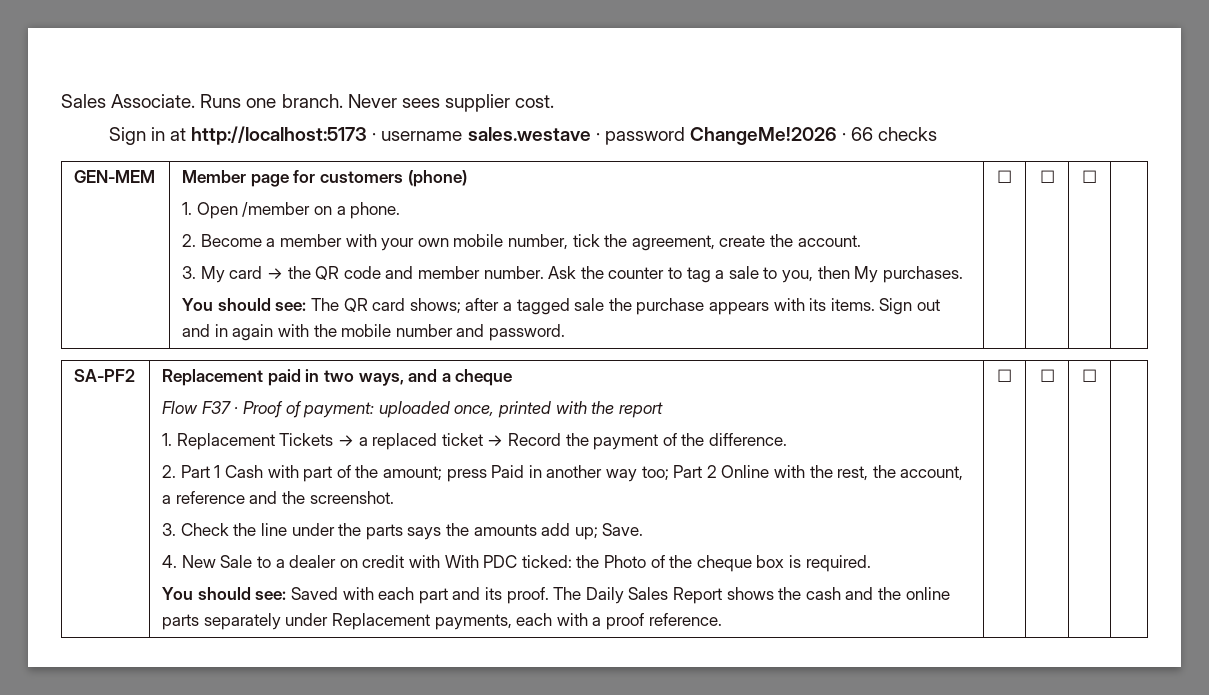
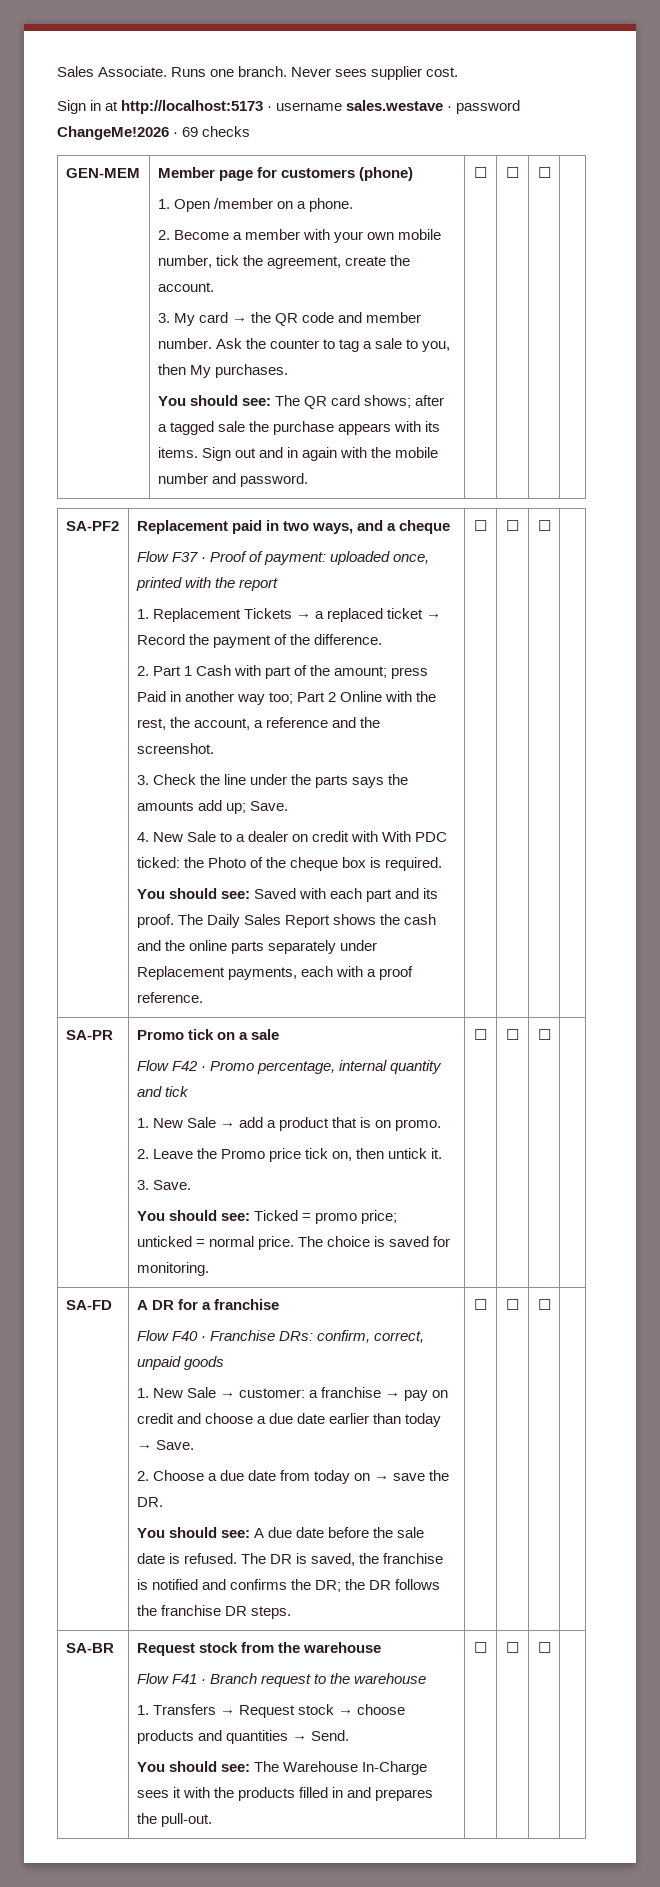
[851,127,874,141] 66 -> [182,127,199,137] 69
(1097, 375) none -> [65,1030,113,1040] [136,1029,280,1040] [136,1060,443,1074] [136,1086,189,1097] [136,1117,442,1131] [136,1148,443,1162] [136,1180,191,1190] [136,1210,398,1224] [136,1236,451,1250] [136,1262,209,1276] [474,1029,487,1040] [506,1029,519,1040] [537,1029,551,1040] [65,1300,112,1310] [136,1299,280,1310] [136,1330,425,1343] [136,1356,224,1370] [136,1387,449,1401] [136,1413,442,1427] [136,1440,194,1450] [136,1470,450,1484] [136,1497,163,1507] [136,1527,425,1538] [136,1553,444,1566] [136,1579,441,1592] [136,1605,292,1619] [474,1299,487,1310] [506,1299,519,1310] [537,1299,551,1310] [65,1643,114,1653] [136,1642,382,1656] [136,1673,427,1687] [136,1704,406,1718] [136,1730,350,1744] [136,1761,428,1775] [136,1787,434,1801] [136,1813,212,1827] [474,1642,487,1653] [506,1642,519,1653] [537,1642,551,1653] // SA-PR | Promo tick on a sale // Flow F42 · Promo percentage, internal quantity and tick // 1. New Sale → add a product that is on promo. // 2. Leave the Promo price tick on, then untick it. // 3. Save. // You should see: Ticked = promo price; unticked = normal price. The choice is saved for monitoring. | ☐ | ☐ | ☐ | // SA-FD | A DR for a franchise // Flow F40 · Franchise DRs: confirm, correct, unpaid goods // 1. New Sale → customer: a franchise → pay on credit and choose a due date earlier than today → Save. // 2. Choose a due date from today on → save the DR. // You should see: A due date before the sale date is refused. The DR is saved, the franchise is notified and confirms the DR; the DR follows the franchise DR steps. | ☐ | ☐ | ☐ | // SA-BR | Request stock from the warehouse // Flow F41 · Branch request to the warehouse // 1. Transfers → Request stock → choose products and quantities → Send. // You should see: The Warehouse In-Charge sees it with the products filled in and prepares the pull-out. | ☐ | ☐ | ☐ |

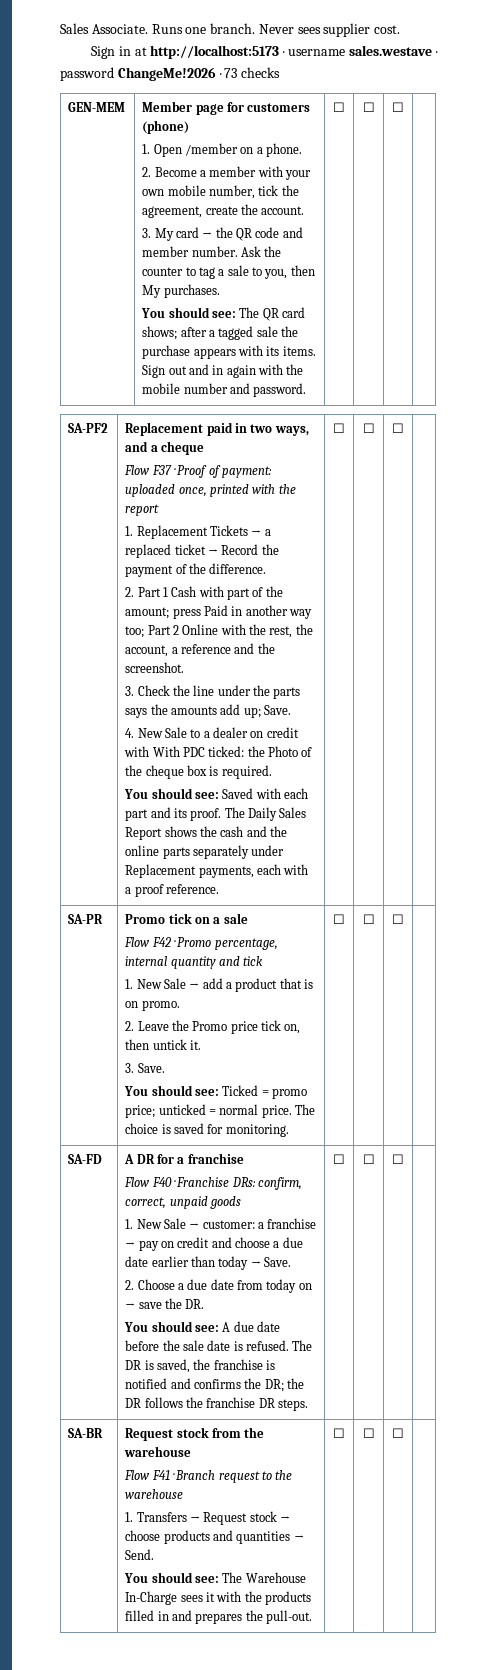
[182,127,199,137] 69 -> [224,68,238,78] 73

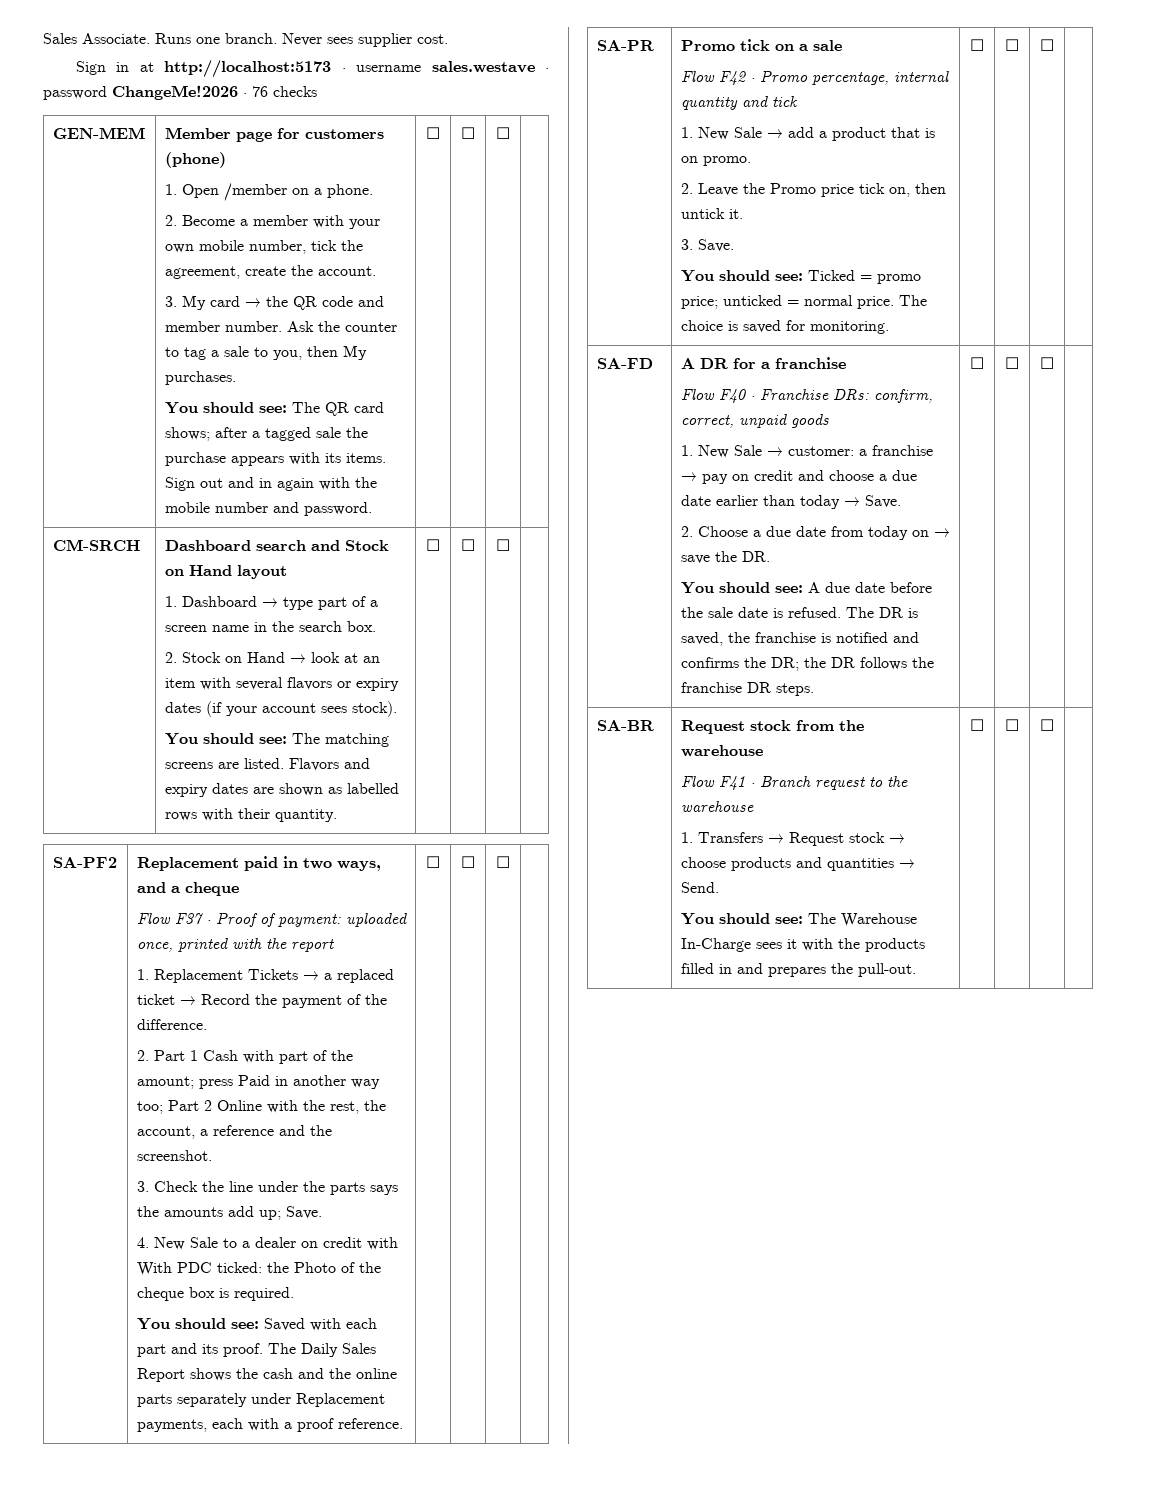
[224,68,238,78] 73 -> [252,86,268,97] 76
(404, 107) none -> [52,539,140,551] [164,540,389,551] [164,565,287,579] [164,596,378,610] [164,621,376,632] [164,652,380,663] [164,677,399,691] [164,701,397,717] [164,733,389,747] [164,758,370,771] [164,783,399,797] [164,808,337,822] [426,539,440,551] [461,539,475,551] [496,539,510,551] // CM-SRCH | Dashboard search and Stock on Hand layout // 1. Dashboard → type part of a screen name in the search box. // 2. Stock on Hand → look at an item with several flavors or expiry dates (if your account sees stock). // You should see: The matching screens are listed. Flavors and expiry dates are shown as labelled rows with their quantity. | ☐ | ☐ | ☐ |

